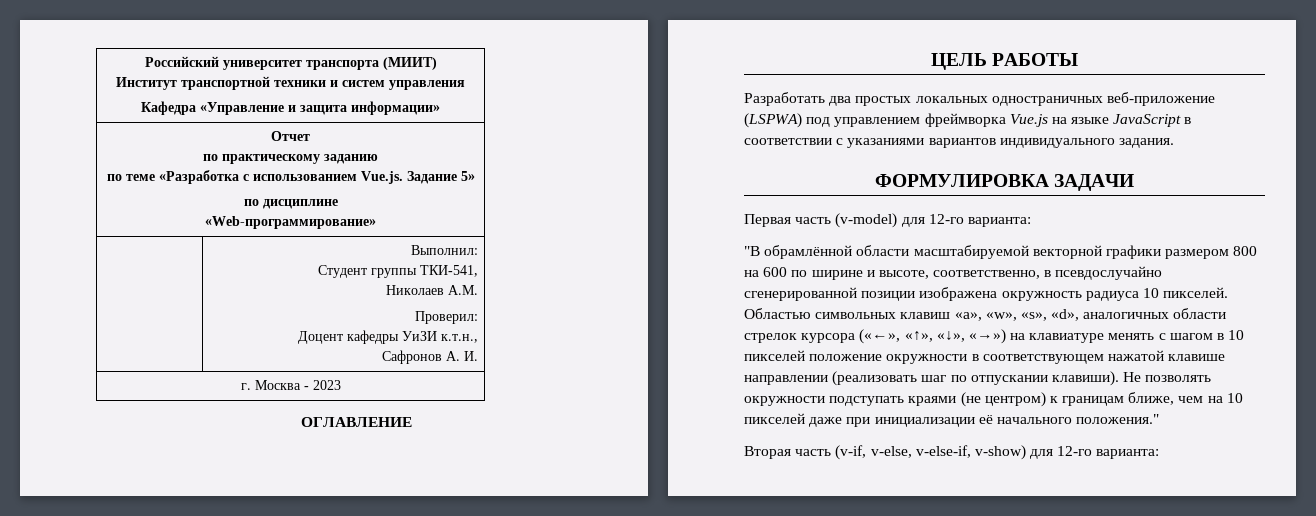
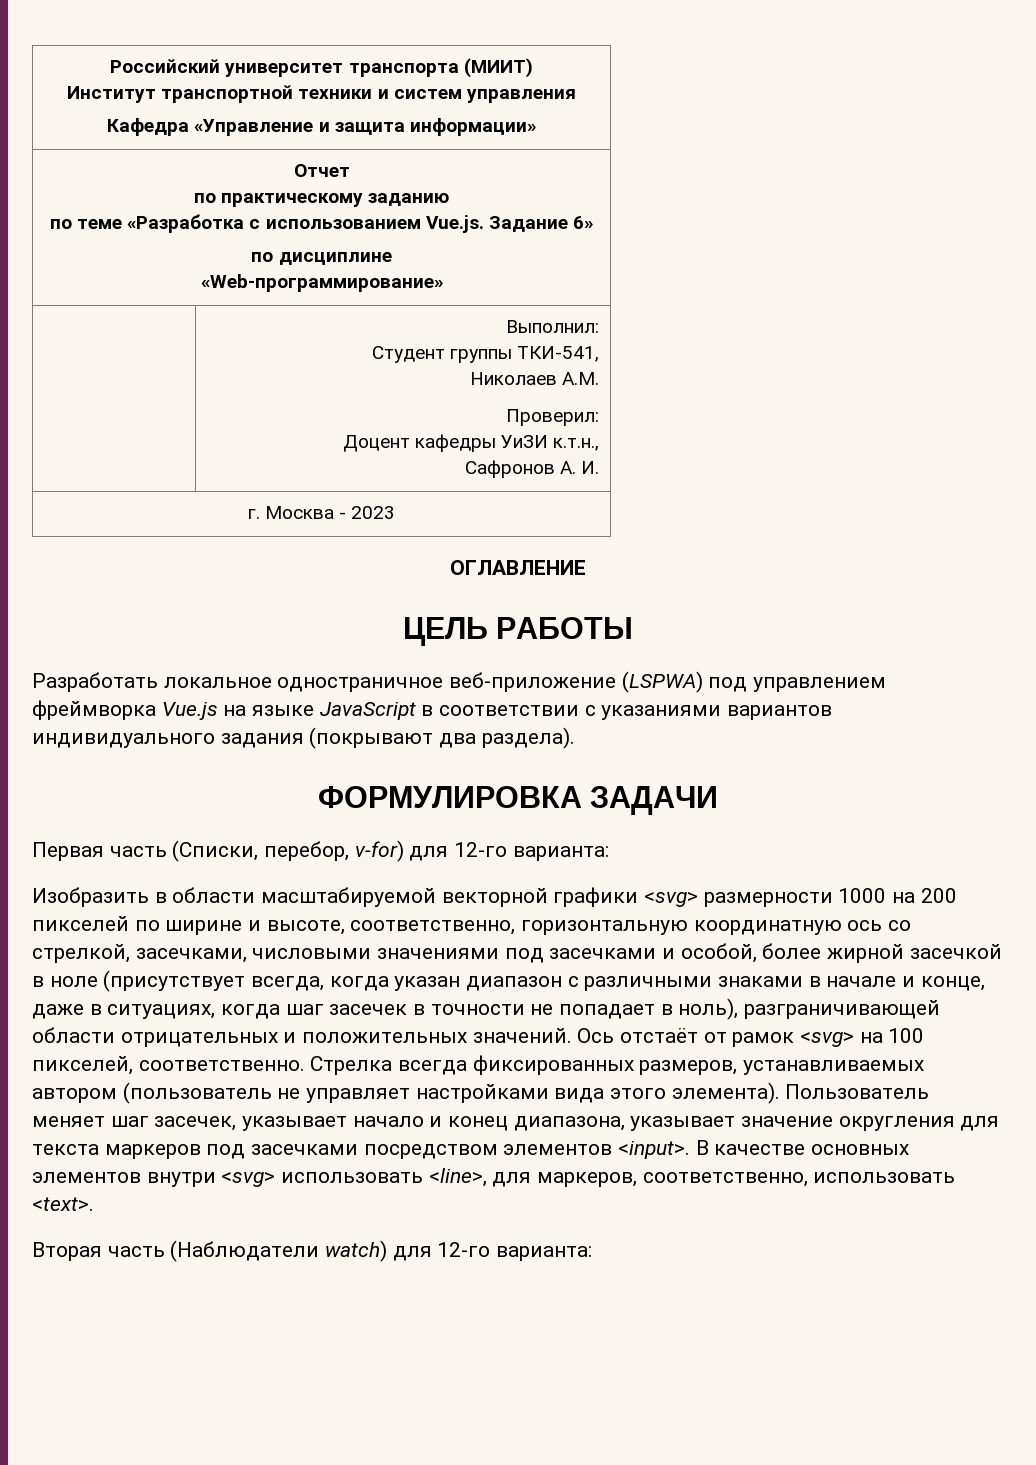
[460,171,475,181] 5» -> [572,216,593,229] 6»
[829,96,1103,106] два простых локальных одностраничных -> [163,677,444,692] локальное одностраничное
[1118,138,1174,148] задания. -> [220,727,575,749] задания (покрывают два раздела).
[835,213,898,228] (v-model) -> [172,840,404,862] (Списки, перебор, v-for)
[744,245,853,259] "В обрамлённой -> [32,887,167,907] Изобразить в
[1165,246,1258,259] [744,267,788,277] размером 800 на 600 -> [644,888,957,907] [32,916,129,931] <svg> размерности 1000 на 200 пикселей
[1044,266,1163,280] [744,287,1229,301] [744,308,1227,321] [744,329,1245,344] [744,350,1226,364] [744,371,1212,386] [744,392,1243,407] [744,413,1160,427] [744,445,1026,460] в псевдослучайно сгенерированной позиции изображена окружность радиуса 10 пикселей. Областью символьных клавиш «a», «w», «s», «d», аналогичных области стрелок курсора («←», «↑», «↓», «→») на клавиатуре менять с шагом в 10 пикселей положение окружности в соответствующем нажатой клавише направлении (реализовать шаг по отпускании клавиши). Не позволять окружности подступать краями (не центром) к границам ближе, чем на 10 пикселей даже при инициализации её начального положения." // Вторая часть (v-if, v-else, v-else-if, v-show) -> [521,920,912,935] [32,943,1002,963] [32,970,985,992] [32,998,941,1020] [32,1027,925,1047] [32,1055,925,1075] [32,1082,930,1104] [32,1116,1000,1131] [32,1140,910,1159] [32,1168,956,1187] [32,1197,94,1211] [32,1240,388,1262] горизонтальную координатную ось со стрелкой, засечками, числовыми значениями под засечками и особой, более жирной засечкой в ноле (присутствует всегда, когда указан диапазон с различными знаками в начале и конце, даже в ситуациях, когда шаг засечек в точности не попадает в ноль), разграничивающей области отрицательных и положительных значений. Ось отстаёт от рамок <svg> на 100 пикселей, соответственно. Стрелка всегда фиксированных размеров, устанавливаемых автором (пользователь не управляет настройками вида этого элемента). Пользователь меняет шаг засечек, указывает начало и конец диапазона, указывает значение округления для текста маркеров под засечками посредством элементов <input>. В качестве основных элементов внутри <svg> использовать <line>, для маркеров, соответственно, использовать <text>. // Вторая часть (Наблюдатели watch)

